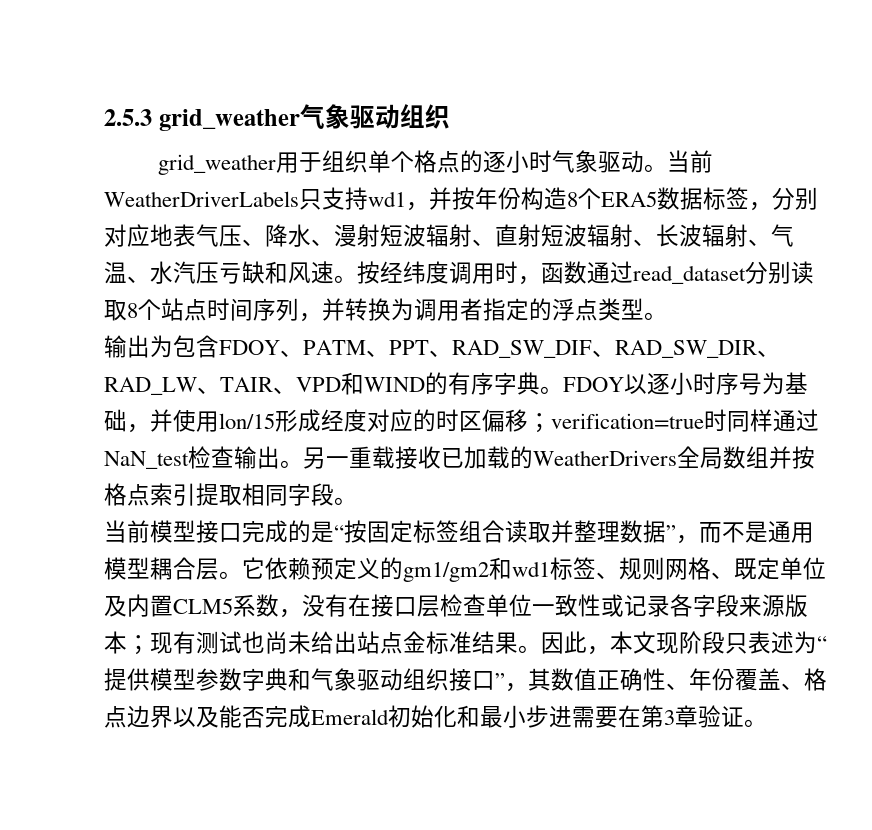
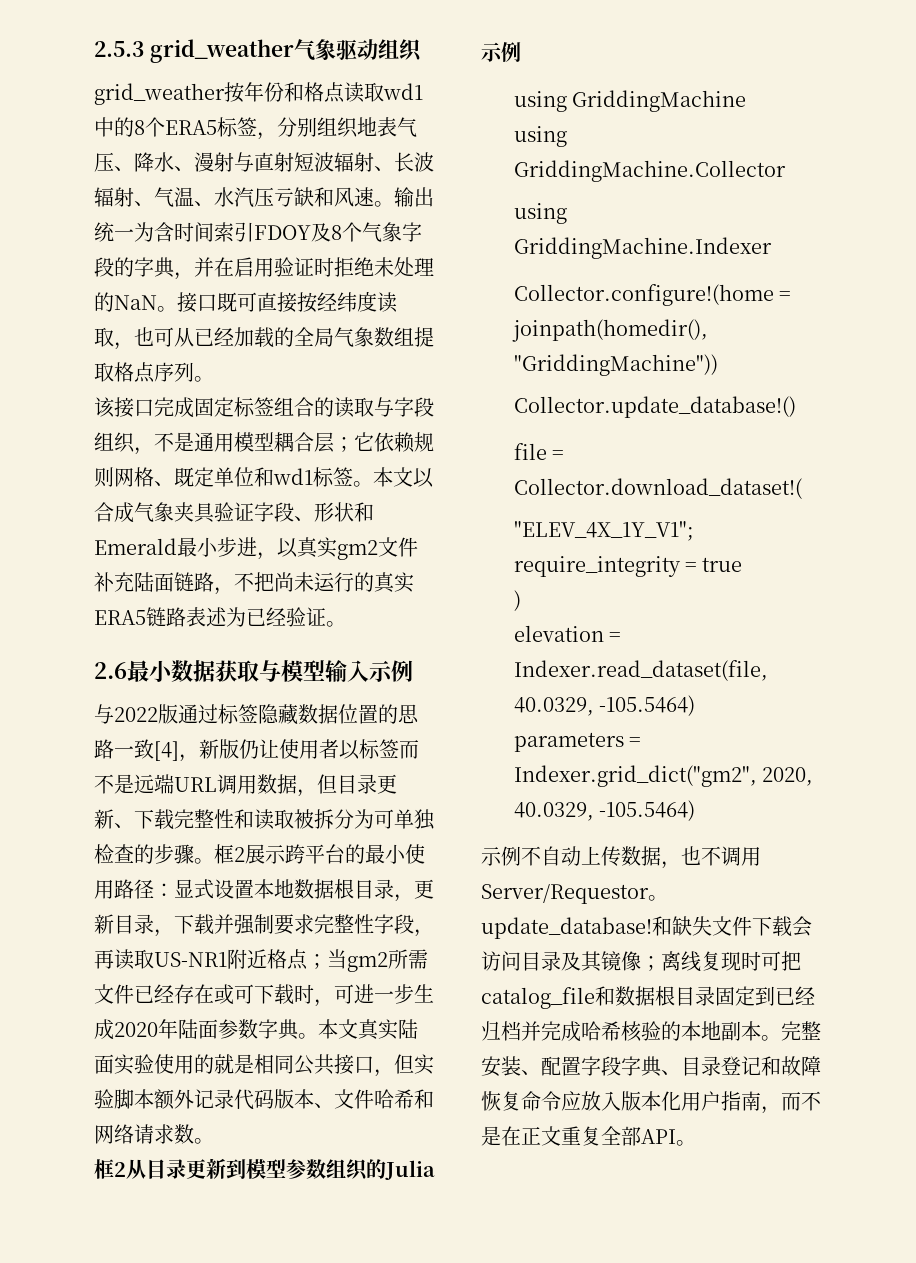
[275,150,713,173] [104,187,567,211] 用于组织单个格点的逐小时气象驱动。当前WeatherDriverLabels只支持wd1，并按年份构造 -> [224,82,423,103] [94,117,134,137] 按年份和格点读取wd1中的
[657,187,703,210] 数据 -> (217, 127) none
[104,224,150,247] 对应 -> [317,117,358,138] 组织
[380,224,495,247] 短波辐射、 -> [234,152,254,172] 与
[357,261,814,285] [104,298,667,322] [104,335,780,358] [104,372,808,395] [104,409,819,433] [104,446,815,469] [104,483,357,506] [104,520,722,544] 按经纬度调用时，函数通过read_dataset分别读取8个站点时间序列，并转换为调用者指定的浮点类型。 // 输出为包含FDOY、PATM、PPT、RAD_SW_DIF、RAD_SW_DIR、RAD_LW、TAIR、VPD和WIND的有序字典。FDOY以逐小时序号为基础，并使用lon/15形成经度对应的时区偏移；verification=true时同样通过NaN_test检查输出。另一重载接收已加载的WeatherDrivers全局数组并按格点索引提取相同字段。 // 当前模型接口完成的是“按固定标签组合读取并整理数据”，而 -> [394,187,434,207] [94,222,422,242] [94,257,434,280] [94,291,397,313] [94,327,434,350] [94,362,214,383] [94,397,434,418] [94,432,154,455] 输出统一为含时间索引FDOY及8个气象字段的字典，并在启用验证时拒绝未处理的NaN。接口既可直接按经纬度读取，也可从已经加载的全局气象数组提取格点序列。 // 该接口完成固定标签组合的读取与字段组织，
[219,557,619,582] 。它依赖预定义的gm1/gm2和wd1标签、 -> [334,432,415,453] ；它依赖
[104,594,808,618] [104,631,827,655] [104,668,827,692] [104,705,744,728] 及内置CLM5系数，没有在接口层检查单位一致性或记录各字段来源版本；现有测试也尚未给出站点金标准结果。因此，本文现阶段只表述为“提供模型参数字典和气象驱动组织接口”，其数值正确性、年份覆盖、格点边界以及能否完成Emerald初始化和最小步进需要在第3章验证 -> [254,467,434,488] [94,502,374,523] [94,537,418,560] [94,572,414,595] [94,607,346,627] [94,660,413,682] [94,704,419,725] [94,739,419,762] [94,774,397,797] [94,809,435,830] [94,844,425,864] [94,879,434,902] [94,914,434,937] [94,949,428,972] [94,984,434,1007] [94,1019,418,1040] [94,1054,434,1077] [94,1089,434,1110] [94,1124,214,1144] [94,1158,435,1181] [481,41,521,62] [513,90,746,112] [513,126,567,147] [513,160,786,182] [513,203,567,224] [513,237,772,259] [513,284,791,306] [511,319,708,342] [513,354,718,376] [513,396,796,418] [513,443,564,460] [513,478,802,499] [513,521,694,541] [513,556,743,577] [513,590,521,611] [513,625,621,642] [513,660,768,681] [513,695,695,716] [513,732,641,752] [513,765,813,787] [513,800,695,821] [481,846,761,869] [481,884,668,904] [481,916,812,939] [481,951,801,972] [481,986,815,1009] [481,1021,821,1042] [481,1056,821,1077] [481,1091,821,1114] [481,1126,676,1146] 和wd1标签。本文以合成气象夹具验证字段、形状和Emerald最小步进，以真实gm2文件补充陆面链路，不把尚未运行的真实ERA5链路表述为已经验证。 // 2.6最小数据获取与模型输入示例 // 与2022版通过标签隐藏数据位置的思路一致[4]，新版仍让使用者以标签而不是远端URL调用数据，但目录更新、下载完整性和读取被拆分为可单独检查的步骤。框2展示跨平台的最小使用路径：显式设置本地数据根目录，更新目录，下载并强制要求完整性字段，再读取US-NR1附近格点；当gm2所需文件已经存在或可下载时，可进一步生成2020年陆面参数字典。本文真实陆面实验使用的就是相同公共接口，但实验脚本额外记录代码版本、文件哈希和网络请求数。 // 框2从目录更新到模型参数组织的Julia示例 // using GriddingMachine // using GriddingMachine.Collector // using GriddingMachine.Indexer // Collector.configure!(home = joinpath(homedir(), "GriddingMachine")) // Collector.update_database!() // file = Collector.download_dataset!( // "ELEV_4X_1Y_V1"; require_integrity = true // ) // elevation = Indexer.read_dataset(file, 40.0329, -105.5464) // parameters = Indexer.grid_dict("gm2", 2020, 40.0329, -105.5464) // 示例不自动上传数据，也不调用Server/Requestor。update_database!和缺失文件下载会访问目录及其镜像；离线复现时可把catalog_file和数据根目录固定到已经归档并完成哈希核验的本地副本。完整安装、配置字段字典、目录登记和故障恢复命令应放入版本化用户指南，而不是在正文重复全部API

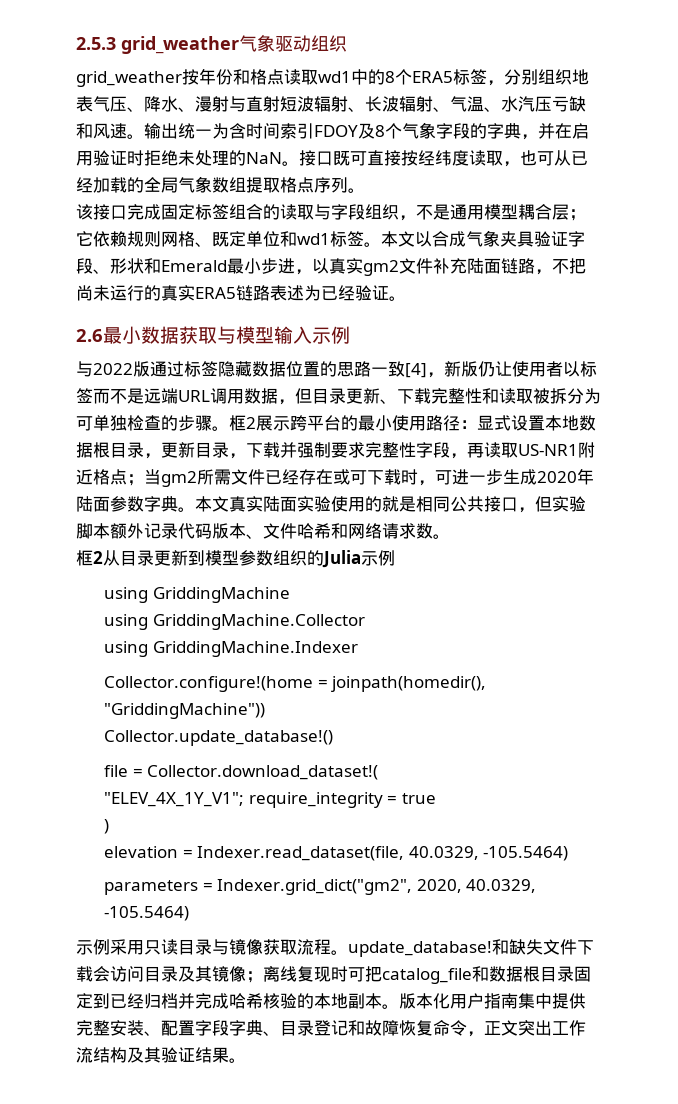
[521,846,761,869] [481,884,649,904] 不自动上传数据，也不调用Server/Requestor -> [110,939,331,955] 采用只读目录与镜像获取流程
(781, 1038) none -> [399,993,586,1009] 版本化用户指南集中提供
[561,1091,821,1114] [481,1126,676,1146] 应放入版本化用户指南，而不是在正文重复全部API -> [467,1020,586,1037] [76,1047,229,1063] ，正文突出工作流结构及其验证结果

